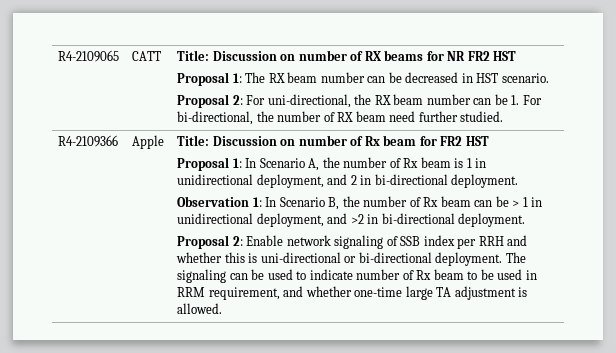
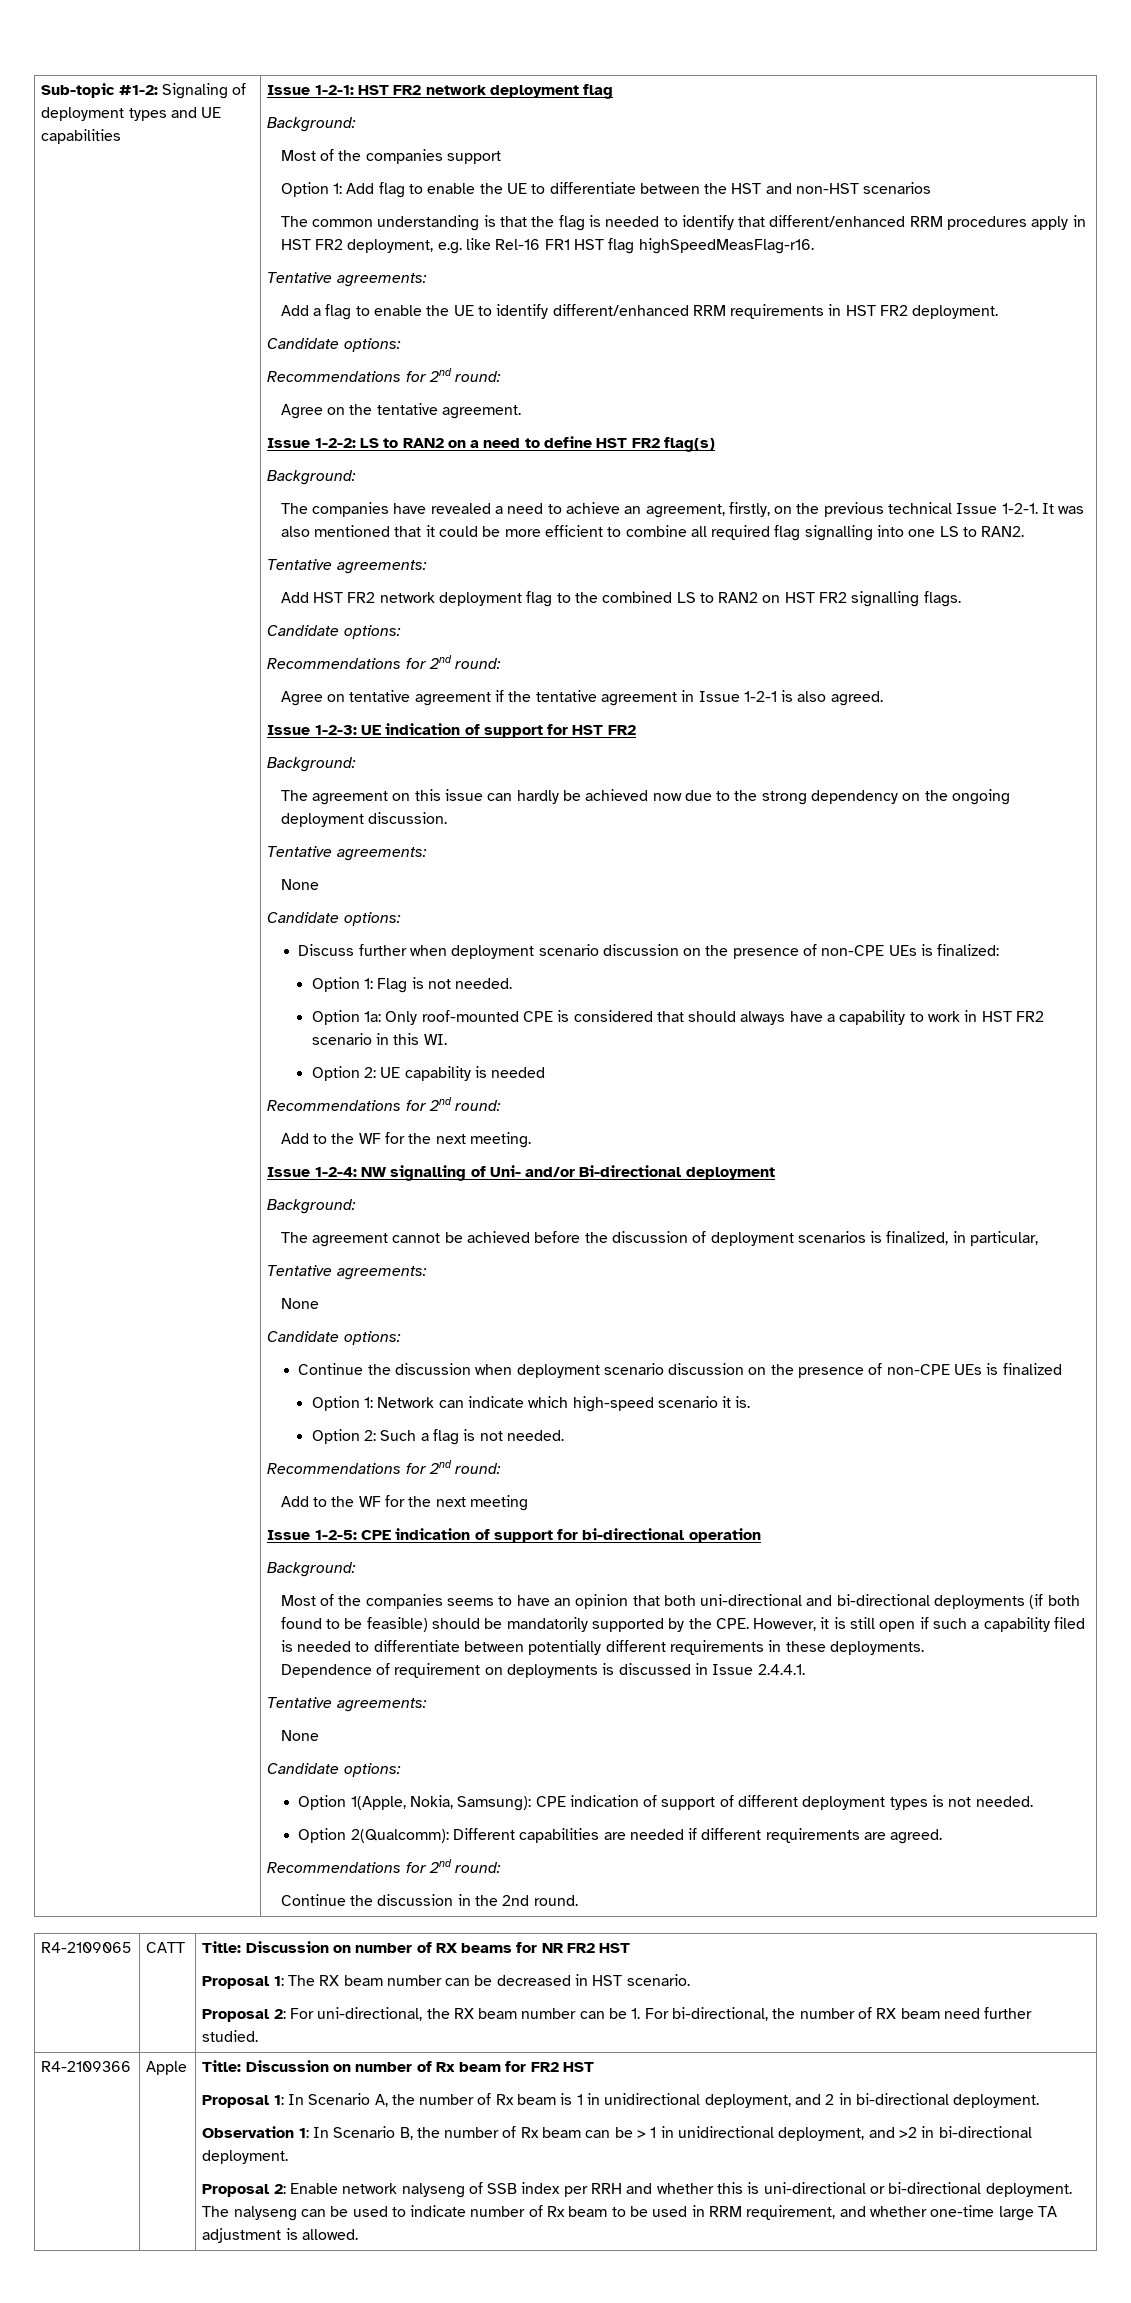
(58, 56) none -> [41,83,247,99] [41,107,222,121] [41,129,122,144] [267,84,614,99] [267,117,357,132] [280,149,501,164] [280,182,932,198] [280,215,1086,231] [280,238,814,254] [267,272,427,287] [280,304,999,320] [267,338,401,352] [267,368,502,382] [280,403,521,419] [267,436,716,452] [267,470,357,485] [280,502,1085,518] [280,525,1025,541] [267,559,427,574] [280,591,961,607] [267,625,401,639] [267,655,502,669] [280,690,883,706] [267,723,636,738] [267,757,357,772] [280,789,1011,805] [280,812,447,827] [267,846,427,861] [280,879,319,890] [267,912,401,926] [298,944,1000,959] [311,977,513,993] [311,1010,1045,1025] [311,1033,447,1045] [311,1066,546,1081] [267,1097,502,1111] [280,1132,531,1148] [267,1165,775,1181] [267,1199,357,1214] [280,1231,1039,1247] [267,1265,427,1280] [280,1298,319,1309] [267,1331,401,1345] [298,1363,1062,1378] [311,1396,751,1412] [311,1429,564,1445] [267,1460,502,1474] [280,1495,528,1511] [267,1528,761,1543] [267,1562,357,1577] [280,1594,1080,1609] [280,1617,1086,1632] [280,1640,924,1655] [280,1663,805,1678] [267,1697,427,1712] [280,1730,319,1741] [267,1763,401,1777] [298,1795,1033,1811] [298,1828,943,1844] [267,1859,502,1873] [280,1894,578,1906] Sub-topic #1-2: Signaling of deployment types and UE capabilities | Issue 1-2-1: HST FR2 network deployment flag // Background: // Most of the companies support // Option 1: Add flag to enable the UE to differentiate between the HST and non-HST scenarios // The common understanding is that the flag is needed to identify that different/enhanced RRM procedures apply in HST FR2 deployment, e.g. like Rel-16 FR1 HST flag highSpeedMeasFlag-r16. // Tentative agreements: // Add a flag to enable the UE to identify different/enhanced RRM requirements in HST FR2 deployment. // Candidate options: // Recommendations for 2nd round: // Agree on the tentative agreement. // Issue 1-2-2: LS to RAN2 on a need to define HST FR2 flag(s) // Background: // The companies have revealed a need to achieve an agreement, firstly, on the previous technical Issue 1-2-1. It was also mentioned that it could be more efficient to combine all required flag signalling into one LS to RAN2. // Tentative agreements: // Add HST FR2 network deployment flag to the combined LS to RAN2 on HST FR2 signalling flags. // Candidate options: // Recommendations for 2nd round: // Agree on tentative agreement if the tentative agreement in Issue 1-2-1 is also agreed. // Issue 1-2-3: UE indication of support for HST FR2 // Background: // The agreement on this issue can hardly be achieved now due to the strong dependency on the ongoing deployment discussion. // Tentative agreements: // None // Candidate options: // Discuss further when deployment scenario discussion on the presence of non-CPE UEs is finalized: // Option 1: Flag is not needed. // Option 1a: Only roof-mounted CPE is considered that should always have a capability to work in HST FR2 scenario in this WI. // Option 2: UE capability is needed // Recommendations for 2nd round: // Add to the WF for the next meeting. // Issue 1-2-4: NW signalling of Uni- and/or Bi-directional deployment // Background: // The agreement cannot be achieved before the discussion of deployment scenarios is finalized, in particular, // Tentative agreements: // None // Candidate options: // Continue the discussion when deployment scenario discussion on the presence of non-CPE UEs is finalized // Option 1: Network can indicate which high-speed scenario it is. // Option 2: Such a flag is not needed. // Recommendations for 2nd round: // Add to the WF for the next meeting // Issue 1-2-5: CPE indication of support for bi-directional operation // Background: // Most of the companies seems to have an opinion that both uni-directional and bi-directional deployments (if both found to be feasible) should be mandatorily supported by the CPE. However, it is still open if such a capability filed is needed to differentiate between potentially different requirements in these deployments. // Dependence of requirement on deployments is discussed in Issue 2.4.4.1. // Tentative agreements: // None // Candidate options: // Option 1(Apple, Nokia, Samsung): CPE indication of support of different deployment types is not needed. // Option 2(Qualcomm): Different capabilities are needed if different requirements are agreed. // Recommendations for 2nd round: // Continue the discussion in the 2nd round. //
[334,235,384,249] signaling -> [401,2183,465,2198] nalyseng
[177,269,227,283] signaling -> [233,2206,297,2221] nalyseng

